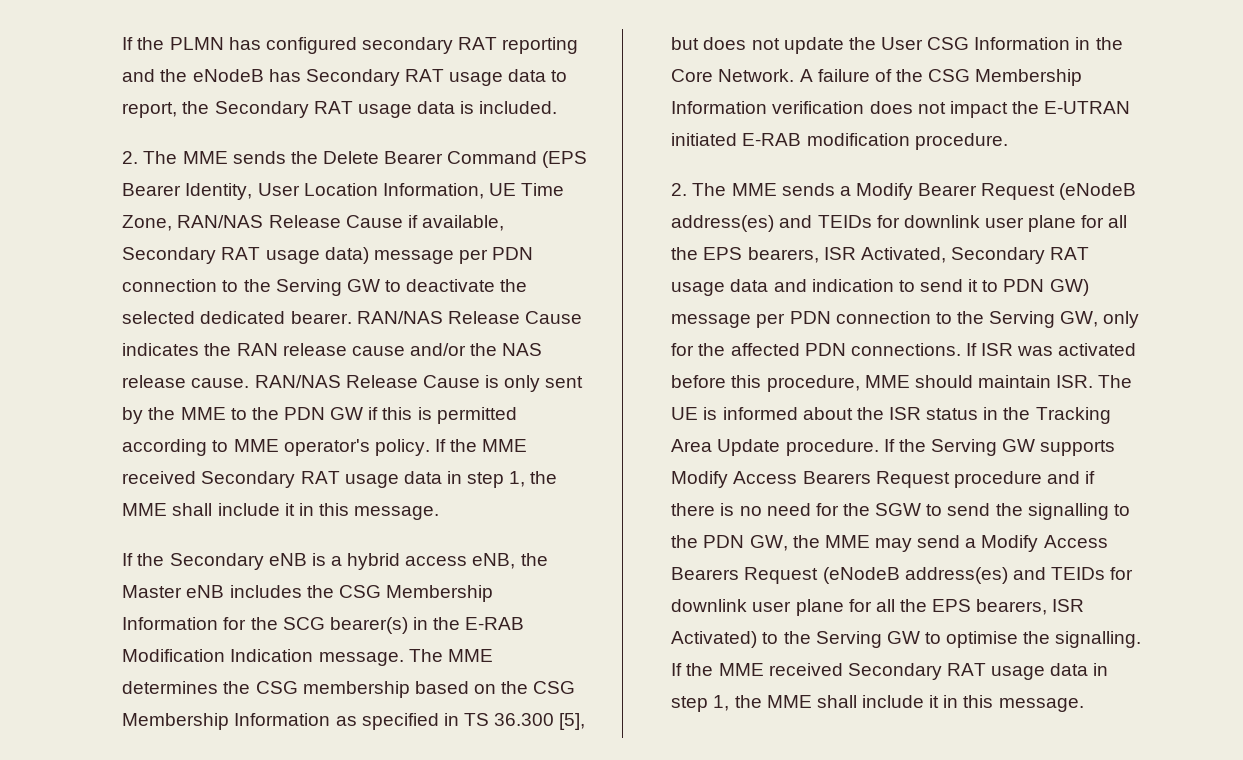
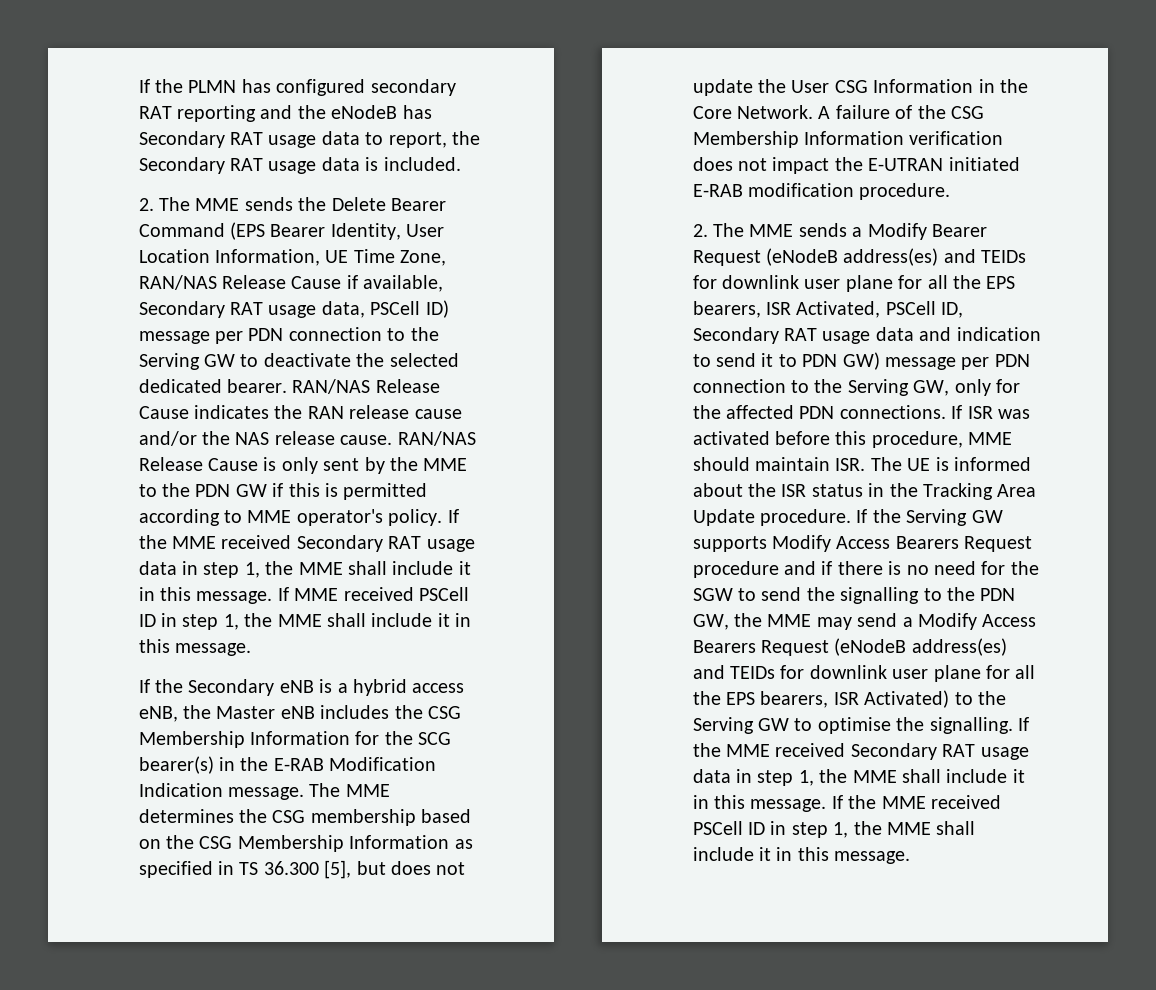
[324,247,369,264] data) -> [321,300,449,318] data, PSCell ID)
(440, 513) none -> [277,587,470,601] [138,613,472,630] [138,639,252,656] If MME received PSCell ID in step 1, the MME shall include it in this message.
(946, 255) none -> [885,301,964,318] PSCell ID,
(1084, 705) none -> [831,795,1002,809] [692,821,976,838] [692,847,911,864] If the MME received PSCell ID in step 1, the MME shall include it in this message.

